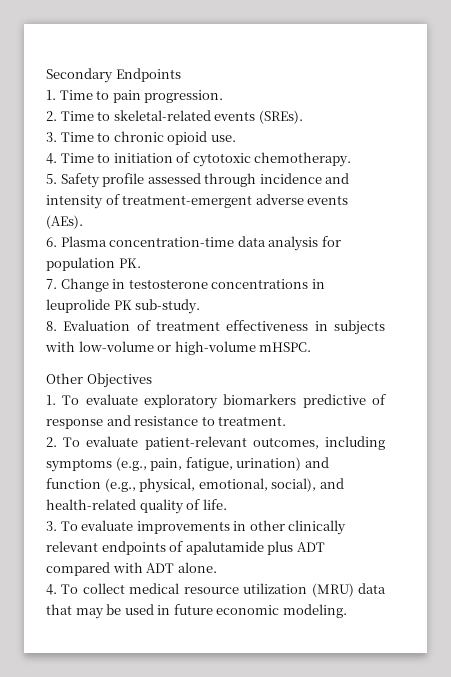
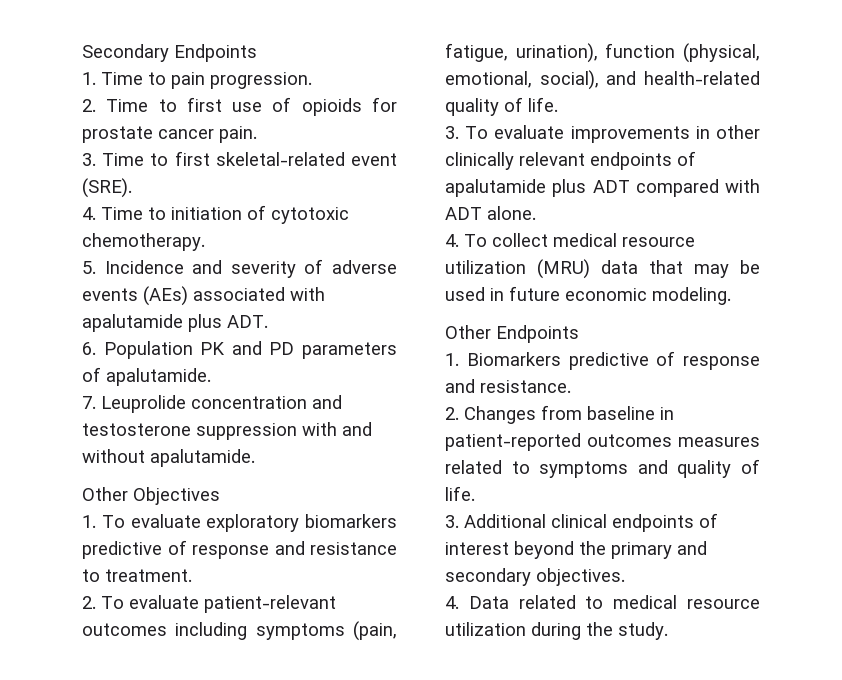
[113,110,303,124] skeletal-related events (SREs). -> [186,97,397,116] [82,126,257,143] first use of opioids for prostate cancer pain.
[113,131,236,145] chronic opioid use. -> [174,151,397,166] [82,178,132,198] first skeletal-related event (SRE).
[60,173,350,188] [46,194,349,209] [46,215,83,229] [46,236,341,251] [46,257,141,271] [46,278,325,292] [46,299,201,314] [46,320,385,335] [45,341,312,355] Safety profile assessed through incidence and intensity of treatment-emergent adverse events (AEs). // 6. Plasma concentration-time data analysis for population PK. // 7. Change in testosterone concentrations in leuprolide PK sub-study. // 8. Evaluation of treatment effectiveness in subjects with low-volume or high-volume mHSPC. -> [104,259,397,278] [82,286,325,306] [82,314,268,332] [82,341,397,359] [82,367,211,386] [82,395,342,413] [82,422,372,440] [82,449,255,467] Incidence and severity of adverse events (AEs) associated with apalutamide plus ADT. // 6. Population PK and PD parameters of apalutamide. // 7. Leuprolide concentration and testosterone suppression with and without apalutamide.
[252,437,319,449] outcomes, -> [82,623,167,636] outcomes
[115,457,329,471] [46,478,196,493] (e.g., pain, fatigue, urination) and function (e.g., physical, -> [352,621,397,641] [445,43,760,63] (pain, fatigue, urination), function (physical,
(347, 611) none -> [445,325,579,343] [445,351,760,370] [445,379,571,393] [445,405,674,424] [445,433,760,451] [445,459,760,478] [445,486,475,501] [445,513,718,532] [445,541,707,559] [445,568,625,586] [445,595,760,609] [445,622,668,640] // Other Endpoints // 1. Biomarkers predictive of response and resistance. // 2. Changes from baseline in patient-reported outcomes measures related to symptoms and quality of life. // 3. Additional clinical endpoints of interest beyond the primary and secondary objectives. // 4. Data related to medical resource utilization during the study.

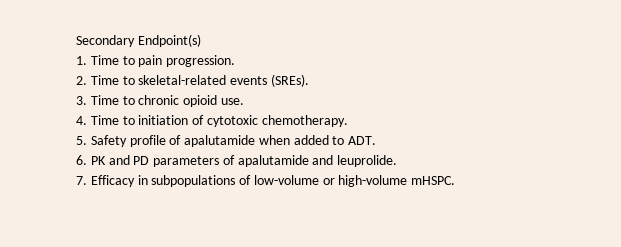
[174,44,257,62] Endpoints -> [137,34,201,47] Endpoint(s)
[186,97,397,116] [82,126,257,143] first use of opioids for prostate cancer pain. -> [138,74,309,87] skeletal-related events (SREs).
[174,151,397,166] [82,178,132,198] first skeletal-related event (SRE). -> [138,95,244,107] chronic opioid use.
[104,259,397,278] [82,286,325,306] [82,314,222,332] Incidence and severity of adverse events (AEs) associated with apalutamide plus -> [90,135,345,147] Safety profile of apalutamide when added to
[103,341,193,359] Population -> (87, 160) none
[106,368,211,386] [82,395,342,413] [82,422,372,440] [82,449,255,467] [82,487,220,505] [82,514,397,532] [82,540,397,559] [82,569,192,582] [82,595,336,613] [82,621,397,641] [445,43,760,63] [445,70,760,90] [445,97,558,116] [445,125,760,143] [445,151,696,170] [445,179,760,197] [445,206,536,220] [445,233,695,247] [445,259,760,279] [445,286,731,305] [445,325,579,343] [445,351,760,370] [445,379,571,393] [445,405,674,424] [445,433,760,451] [445,459,760,478] [445,486,475,501] [445,513,718,532] [445,541,707,559] [445,568,625,586] [445,595,760,609] [445,622,668,640] apalutamide. // 7. Leuprolide concentration and testosterone suppression with and without apalutamide. // Other Objectives // 1. To evaluate exploratory biomarkers predictive of response and resistance to treatment. // 2. To evaluate patient-relevant outcomes including symptoms (pain, fatigue, urination), function (physical, emotional, social), and health-related quality of life. // 3. To evaluate improvements in other clinically relevant endpoints of apalutamide plus ADT compared with ADT alone. // 4. To collect medical resource utilization (MRU) data that may be used in future economic modeling. // Other Endpoints // 1. Biomarkers predictive of response and resistance. // 2. Changes from baseline in patient-reported outcomes measures related to symptoms and quality of life. // 3. Additional clinical endpoints of interest beyond the primary and secondary objectives. // 4. Data related to medical resource utilization during the study. -> [237,155,398,167] [76,175,456,187] apalutamide and leuprolide. // 7. Efficacy in subpopulations of low-volume or high-volume mHSPC.

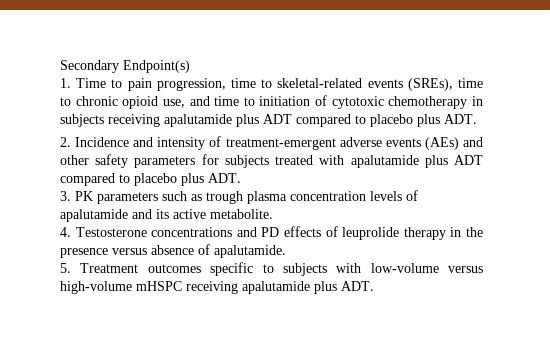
[166,55,236,67] [76,74,309,87] [76,95,244,107] [76,115,348,127] [76,135,377,147] [76,155,398,167] [76,175,456,187] progression. // 2. Time to skeletal-related events (SREs). // 3. Time to chronic opioid use. // 4. Time to initiation of cytotoxic chemotherapy. // 5. Safety profile of apalutamide when added to ADT. // 6. PK and PD parameters of apalutamide and leuprolide. // 7. Efficacy in subpopulations of low-volume or high-volume mHSPC. -> [156,78,483,91] [60,95,483,109] [60,114,477,127] [60,136,483,150] [60,154,484,168] [60,173,241,186] [60,190,418,204] [60,209,273,222] [60,226,484,240] [60,244,286,258] [60,262,483,276] [60,281,374,294] progression, time to skeletal-related events (SREs), time to chronic opioid use, and time to initiation of cytotoxic chemotherapy in subjects receiving apalutamide plus ADT compared to placebo plus ADT. // 2. Incidence and intensity of treatment-emergent adverse events (AEs) and other safety parameters for subjects treated with apalutamide plus ADT compared to placebo plus ADT. // 3. PK parameters such as trough plasma concentration levels of apalutamide and its active metabolite. // 4. Testosterone concentrations and PD effects of leuprolide therapy in the presence versus absence of apalutamide. // 5. Treatment outcomes specific to subjects with low-volume versus high-volume mHSPC receiving apalutamide plus ADT.

